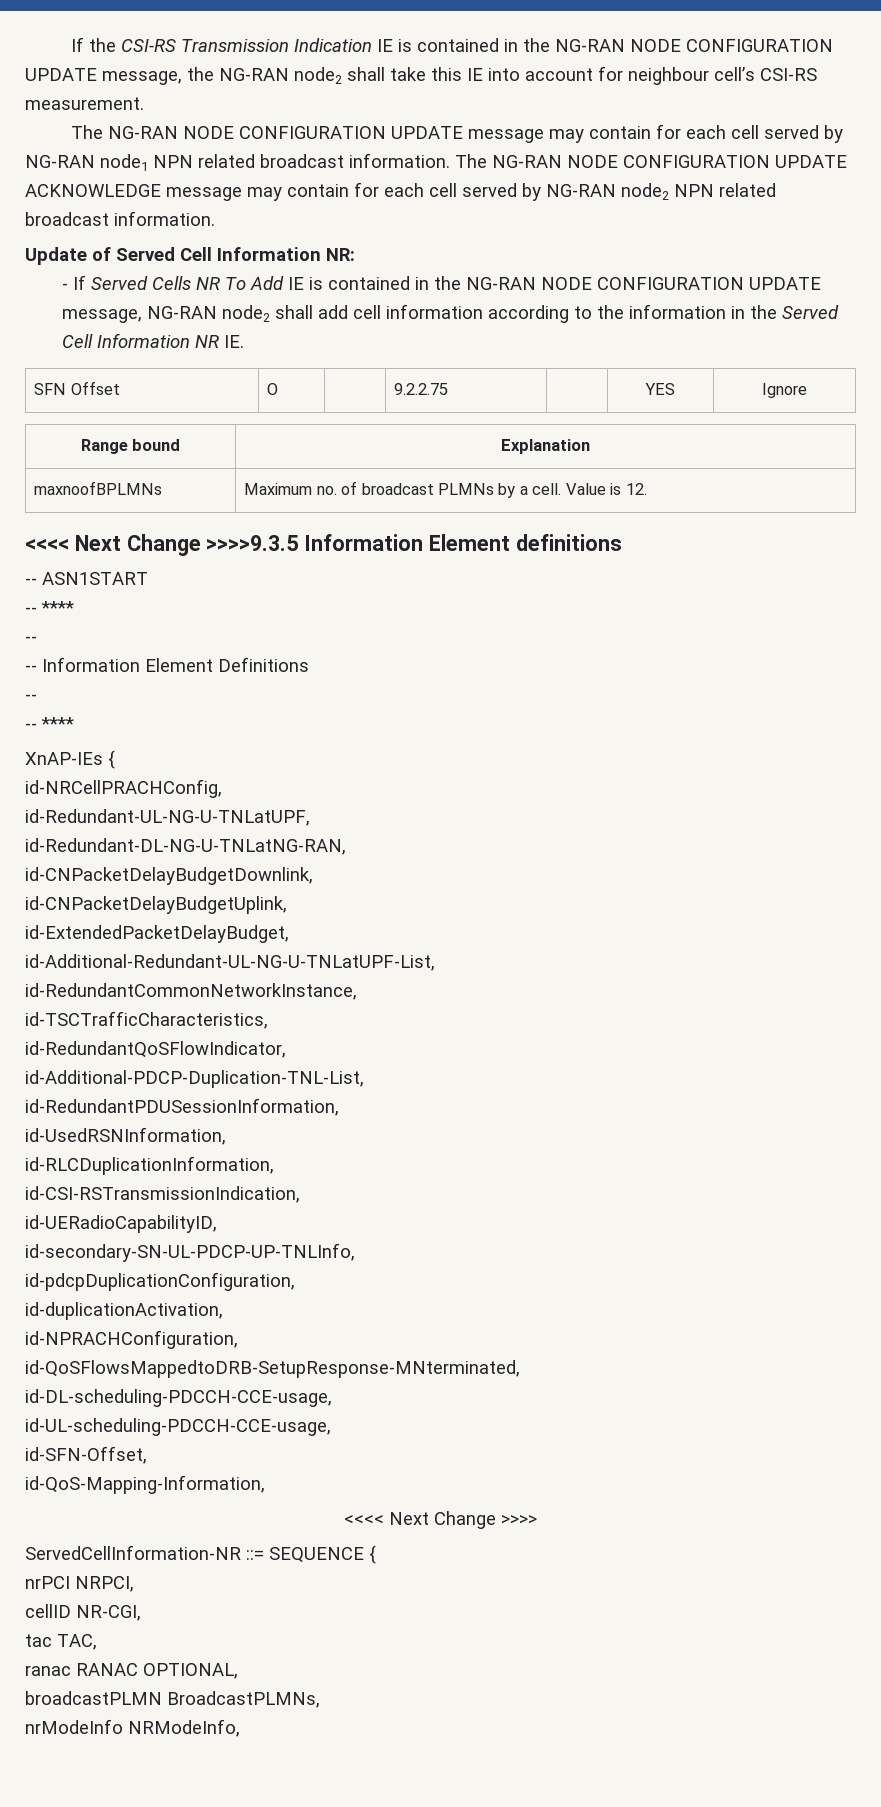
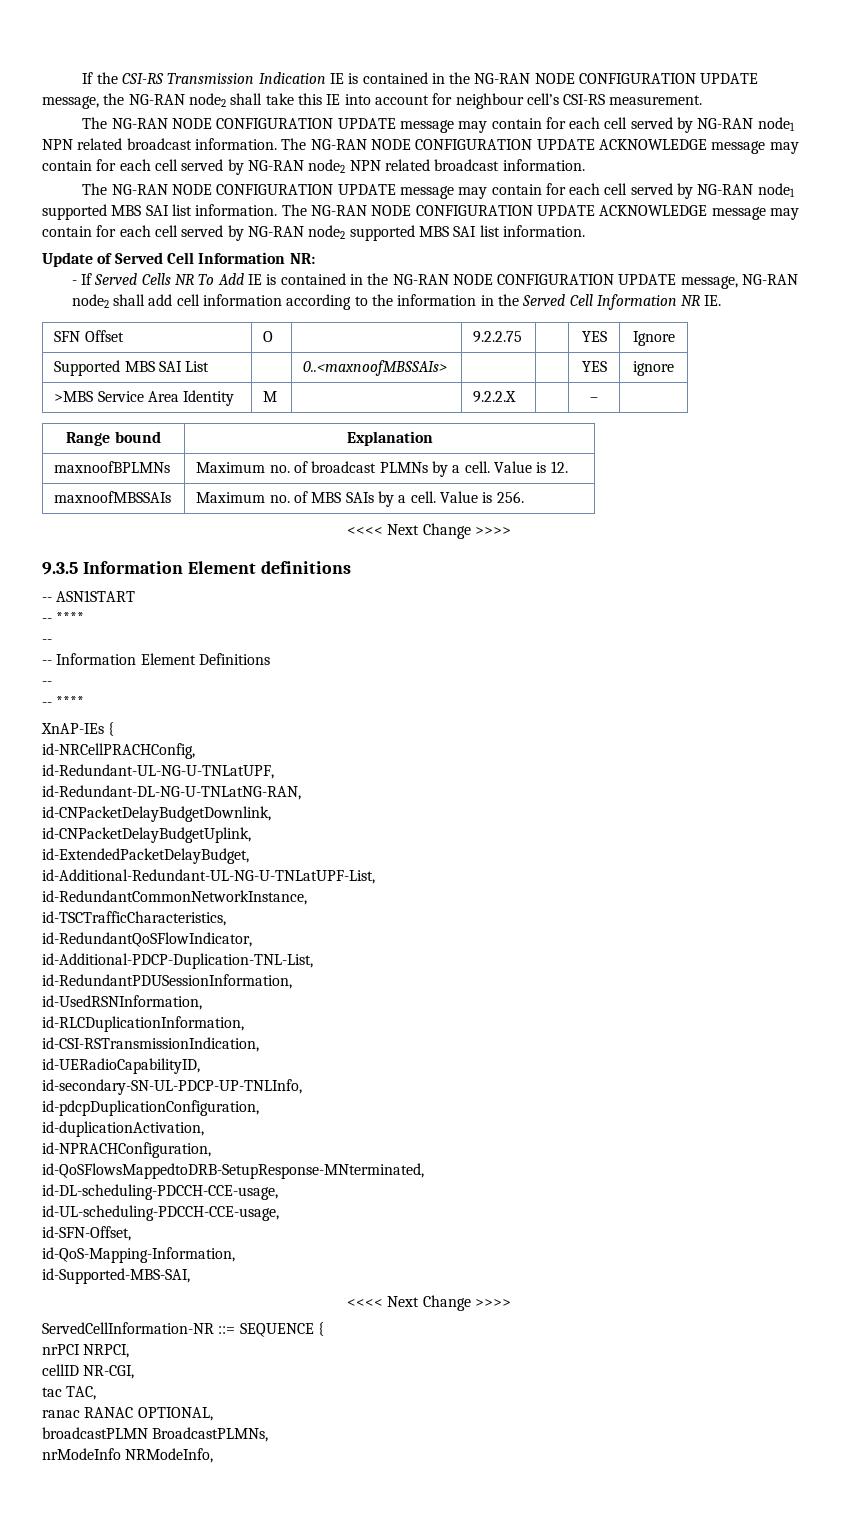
(215, 218) none -> [82,183,795,199] [42,204,799,220] [42,225,585,241] // The NG-RAN NODE CONFIGURATION UPDATE message may contain for each cell served by NG-RAN node1 supported MBS SAI list information. The NG-RAN NODE CONFIGURATION UPDATE ACKNOWLEDGE message may contain for each cell served by NG-RAN node2 supported MBS SAI list information.
(807, 390) none -> [54,360,210,376] [303,360,448,376] [581,361,607,372] [633,361,674,376] [54,390,235,406] [263,391,278,402] [473,391,517,403] [590,397,598,402] // Supported MBS SAI List | | 0..<maxnoofMBSSAIs> | | | YES | ignore // >MBS Service Area Identity | M | | 9.2.2.X | | – |
[25,534,300,556] // <<<< Next Change >>>>9.3.5 -> [54,491,172,503] [196,491,524,507] [347,523,511,539] [42,562,78,575] // maxnoofMBSSAIs | Maximum no. of MBS SAIs by a cell. Value is 256. // <<<< Next Change >>>> // 9.3.5
(265, 1484) none -> [42,1268,190,1284] // id-Supported-MBS-SAI,

